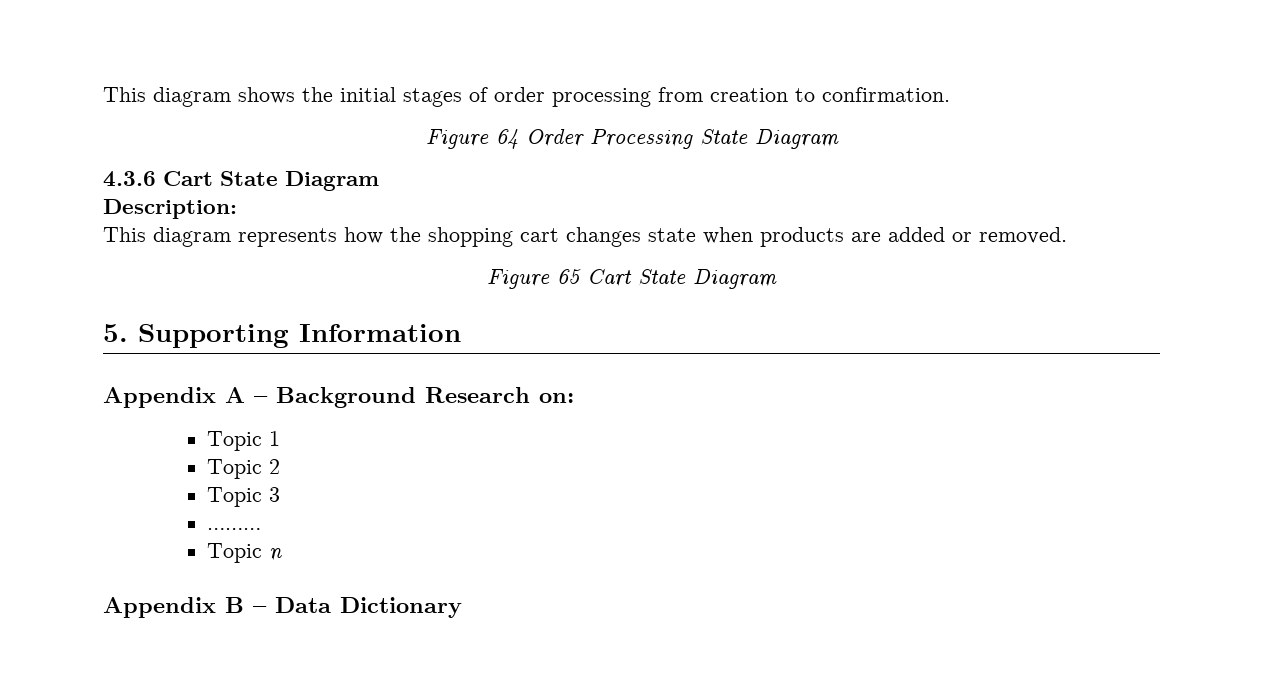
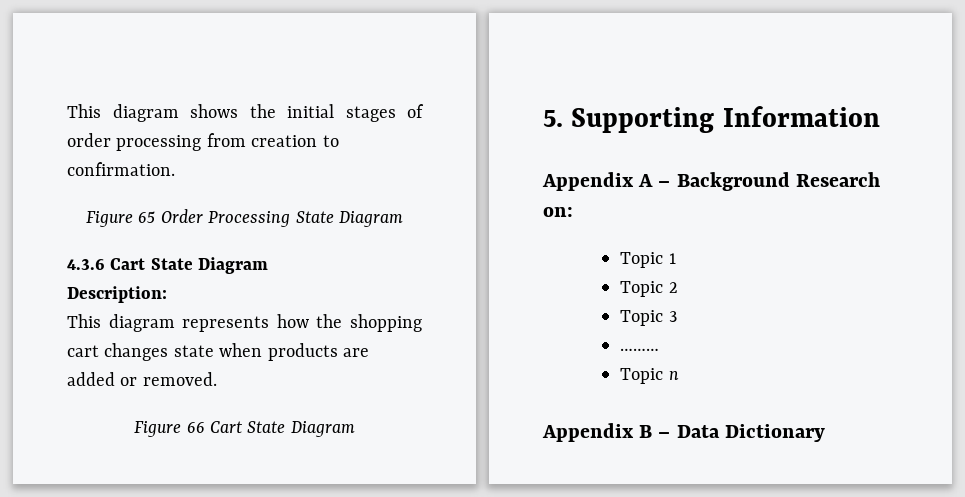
[495,129,518,149] 64 -> [138,211,156,223] 65
[557,269,581,284] 65 -> [186,422,205,433] 66

